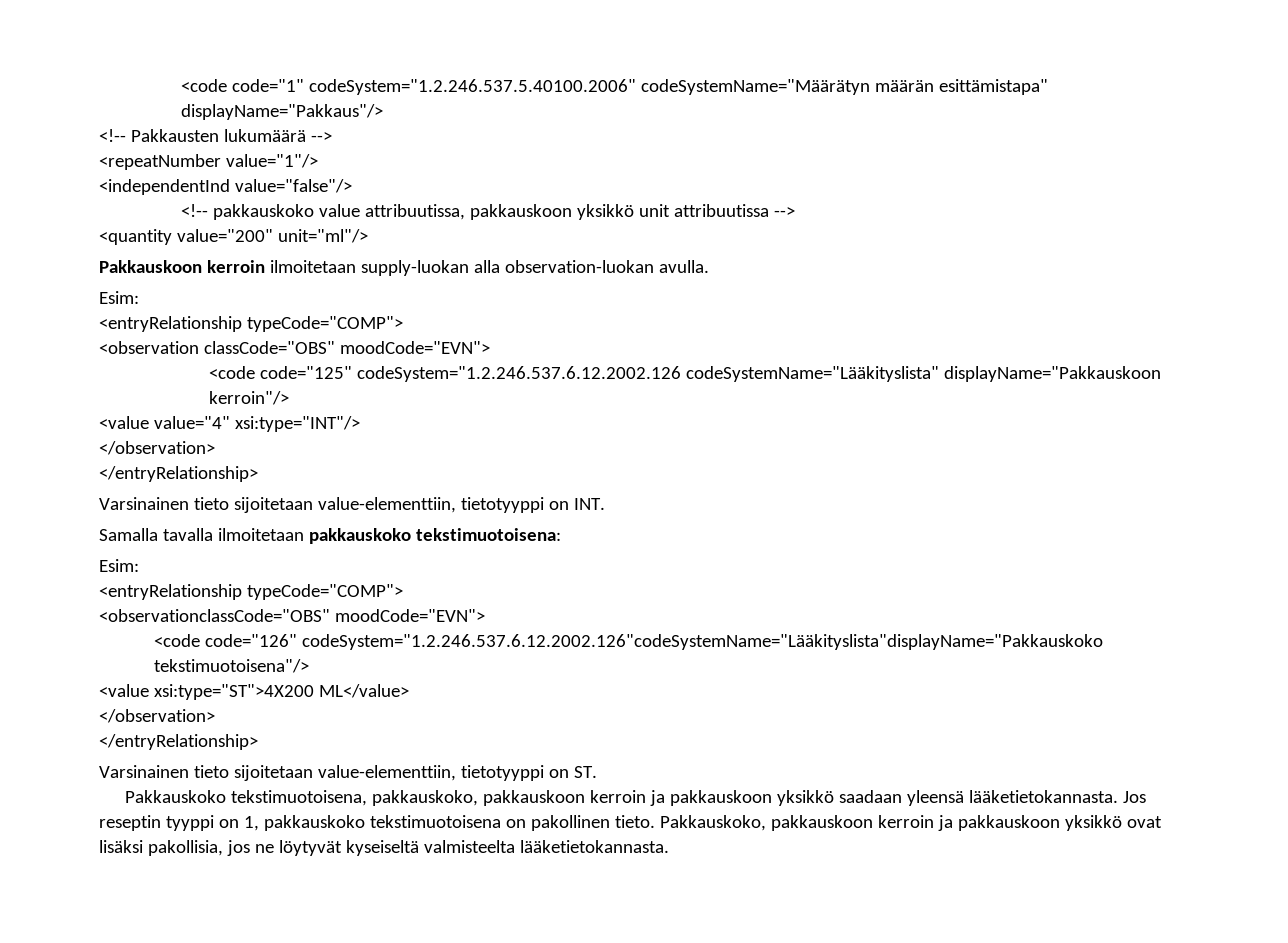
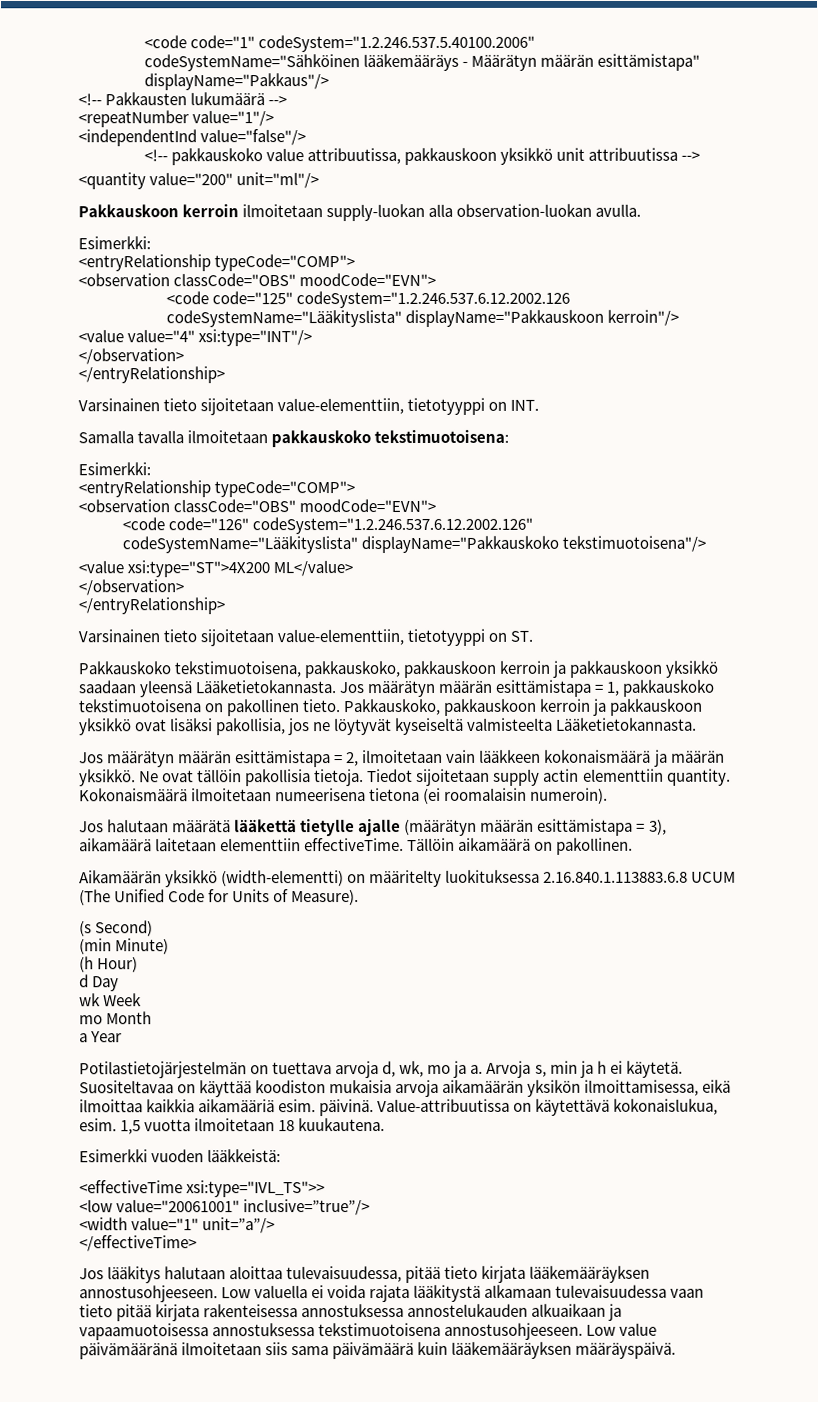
[641,79,871,95] codeSystemName="Määrätyn -> [143,53,537,72] codeSystemName="Sähköinen lääkemääräys - Määrätyn
[99,291,139,304] Esim: -> [78,236,151,250] Esimerkki:
[99,559,139,572] [99,584,403,600] [99,609,330,622] Esim: // <entryRelationship typeCode="COMP"> // <observationclassCode="OBS" -> [78,462,151,476] [78,480,356,498] [78,499,297,513] Esimerkki: // <entryRelationship typeCode="COMP"> // <observation classCode="OBS"
[301,634,1103,650] codeSystem="1.2.246.537.6.12.2002.126"codeSystemName="Lääkityslista"displayName="Pakkauskoko -> [251,516,533,535] [121,535,559,554] codeSystem="1.2.246.537.6.12.2002.126" codeSystemName="Lääkityslista" displayName="Pakkauskoko
[968,790,1146,803] [99,815,239,831] lääketietokannasta. Jos reseptin tyyppi on -> [195,679,604,698] Lääketietokannasta. Jos määrätyn määrän esittämistapa =
[519,840,669,853] lääketietokannasta. -> [556,717,698,731] [79,749,725,768] [79,768,731,787] [79,787,609,804] [79,818,667,837] [79,837,634,855] [79,869,737,888] [79,889,360,906] [79,920,154,937] [79,938,170,955] [79,956,139,973] [79,974,120,992] [79,993,143,1007] [79,1011,153,1025] [79,1031,123,1043] [79,1060,683,1079] [79,1079,732,1098] [79,1098,719,1117] [79,1118,386,1135] [79,1149,282,1163] [79,1180,326,1198] [79,1199,371,1216] [79,1217,276,1234] [79,1235,197,1252] [79,1265,651,1284] [79,1284,705,1303] [79,1303,623,1322] [79,1322,658,1341] [79,1341,677,1360] Lääketietokannasta. // Jos määrätyn määrän esittämistapa = 2, ilmoitetaan vain lääkkeen kokonaismäärä ja määrän yksikkö. Ne ovat tällöin pakollisia tietoja. Tiedot sijoitetaan supply actin elementtiin quantity. Kokonaismäärä ilmoitetaan numeerisena tietona (ei roomalaisin numeroin). // Jos halutaan määrätä lääkettä tietylle ajalle (määrätyn määrän esittämistapa = 3), aikamäärä laitetaan elementtiin effectiveTime. Tällöin aikamäärä on pakollinen. // Aikamäärän yksikkö (width-elementti) on määritelty luokituksessa 2.16.840.1.113883.6.8 UCUM (The Unified Code for Units of Measure). // (s Second) // (min Minute) // (h Hour) // d Day // wk Week // mo Month // a Year // Potilastietojärjestelmän on tuettava arvoja d, wk, mo ja a. Arvoja s, min ja h ei käytetä. Suositeltavaa on käyttää koodiston mukaisia arvoja aikamäärän yksikön ilmoittamisessa, eikä ilmoittaa kaikkia aikamääriä esim. päivinä. Value-attribuutissa on käytettävä kokonaislukua, esim. 1,5 vuotta ilmoitetaan 18 kuukautena. // Esimerkki vuoden lääkkeistä: // <effectiveTime xsi:type="IVL_TS">> // <low value="20061001" inclusive=”true”/> // <width value="1" unit=”a”/> // </effectiveTime> // Jos lääkitys halutaan aloittaa tulevaisuudessa, pitää tieto kirjata lääkemääräyksen annostusohjeeseen. Low valuella ei voida rajata lääkitystä alkamaan tulevaisuudessa vaan tieto pitää kirjata rakenteisessa annostuksessa annostelukauden alkuaikaan ja vapaamuotoisessa annostuksessa tekstimuotoisena annostusohjeeseen. Low value päivämääränä ilmoitetaan siis sama päivämäärä kuin lääkemääräyksen määräyspäivä.

